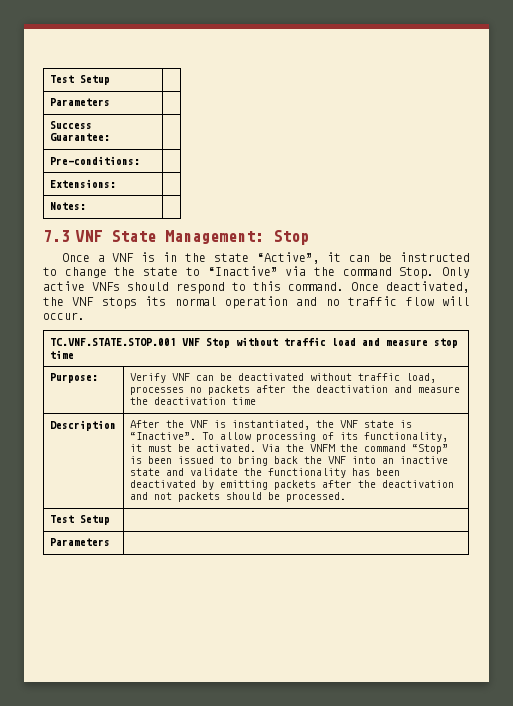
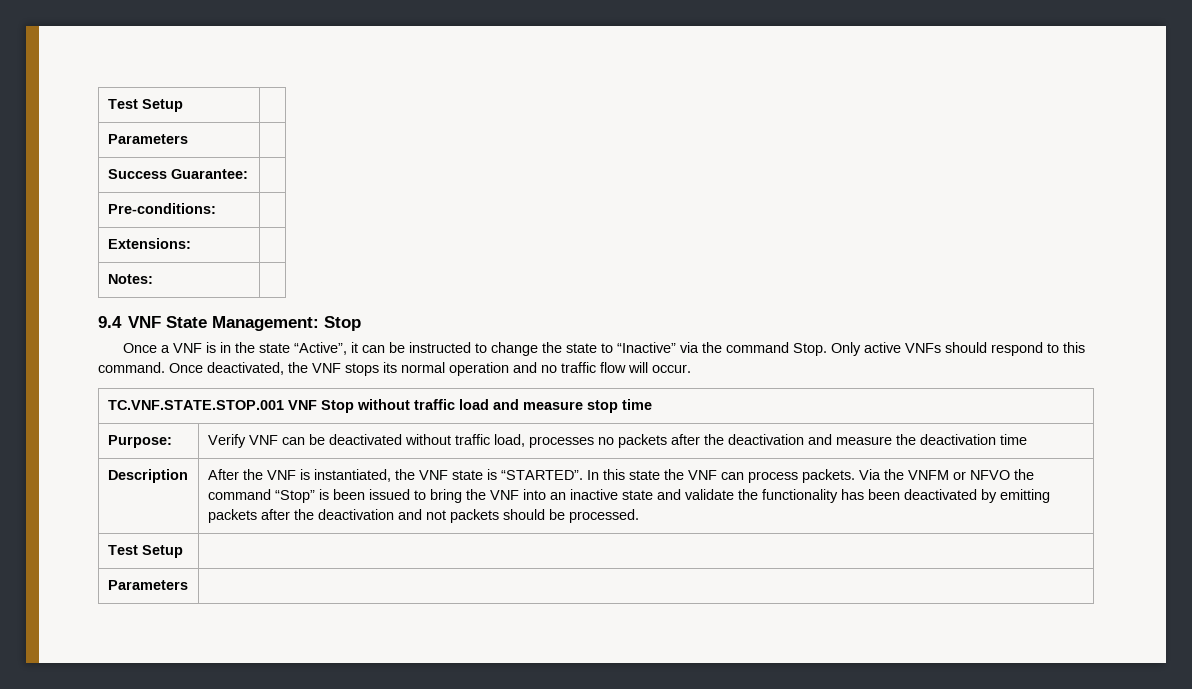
[43,230,70,242] 7.3 -> [98,316,122,328] 9.4
[129,432,448,442] [129,444,256,452] “Inactive”. To allow processing of its functionality, it must be activated. -> [500,469,855,483] “STARTED”. In this state the VNF can process packets.
(335, 448) none -> [952,470,1010,480] or NFVO
[273,456,298,464] back -> (462, 496) none

